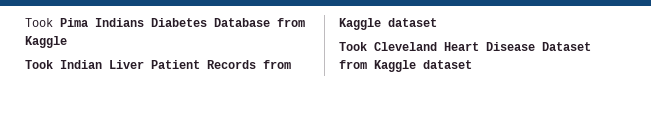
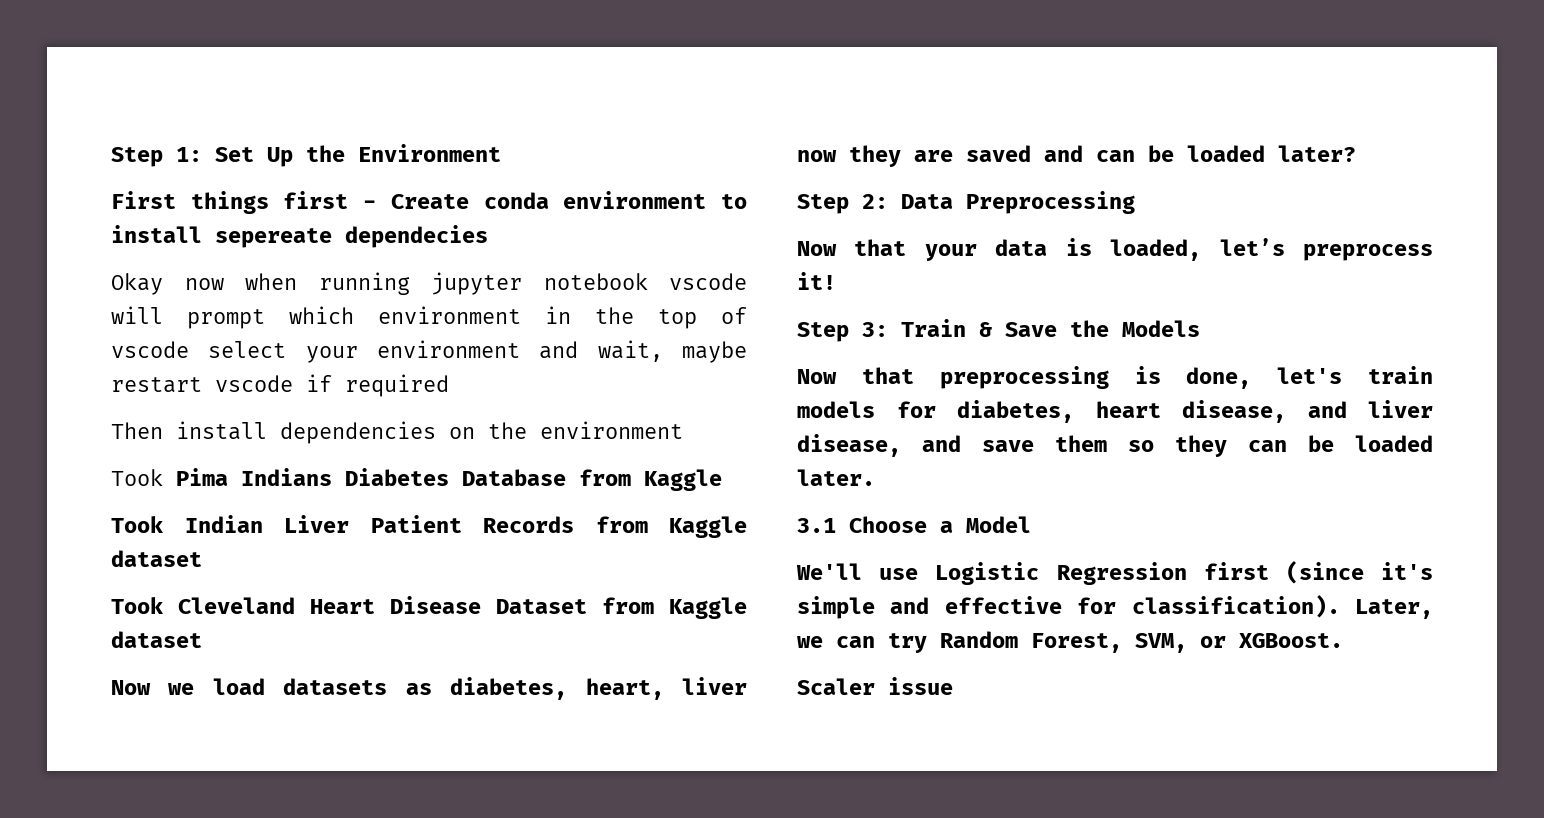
(25, 22) none -> [111,144,501,167] [111,191,747,214] [111,225,488,248] [111,272,747,295] [111,306,747,329] [111,340,747,363] [111,374,449,397] [111,421,683,444] Step 1: Set Up the Environment // First things first - Create conda environment to install sepereate dependecies // Okay now when running jupyter notebook vscode will prompt which environment in the top of vscode select your environment and wait, maybe restart vscode if required // Then install dependencies on the environment //
(472, 64) none -> [111,677,748,700] [797,145,1356,167] [797,191,1135,214] [797,238,1433,261] [797,272,836,290] [797,319,1200,342] [797,366,1433,389] [797,400,1433,423] [797,434,1433,457] [797,469,875,486] [797,516,1031,533] [796,561,1433,585] [797,595,1433,619] [797,631,1343,653] [797,677,953,695] // Now we load datasets as diabetes, heart, liver now they are saved and can be loaded later? // Step 2: Data Preprocessing // Now that your data is loaded, let’s preprocess it! // Step 3: Train & Save the Models // Now that preprocessing is done, let's train models for diabetes, heart disease, and liver disease, and save them so they can be loaded later. // 3.1 Choose a Model // We'll use Logistic Regression first (since it's simple and effective for classification). Later, we can try Random Forest, SVM, or XGBoost. // Scaler issue

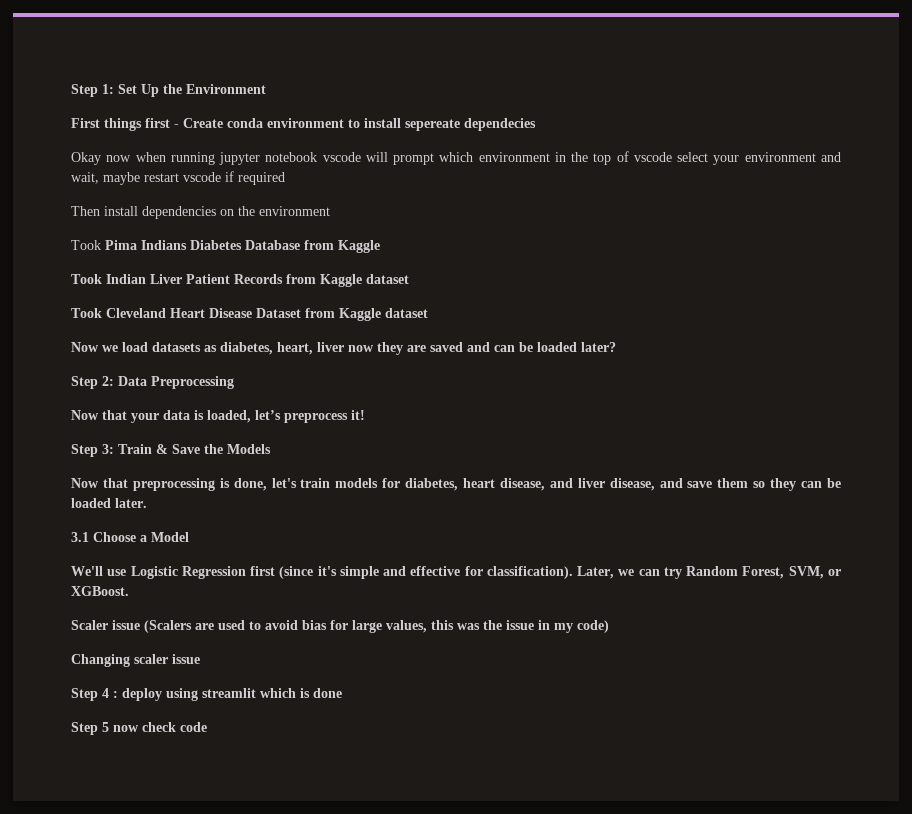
(953, 686) none -> [144,620,609,633] [71,654,200,667] [71,688,342,701] [71,722,207,735] (Scalers are used to avoid bias for large values, this was the issue in my code) // Changing scaler issue // Step 4 : deploy using streamlit which is done // Step 5 now check code

